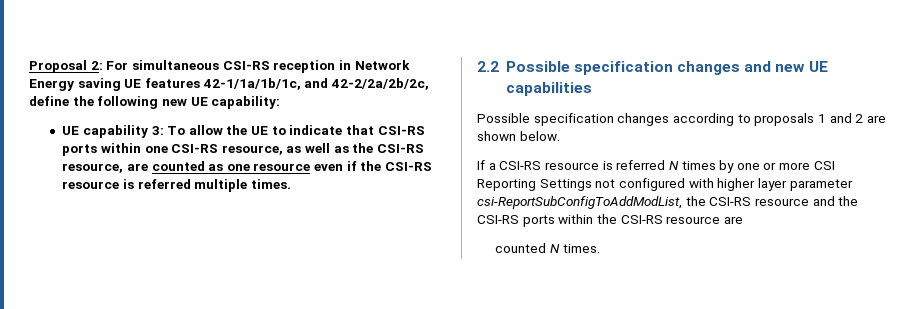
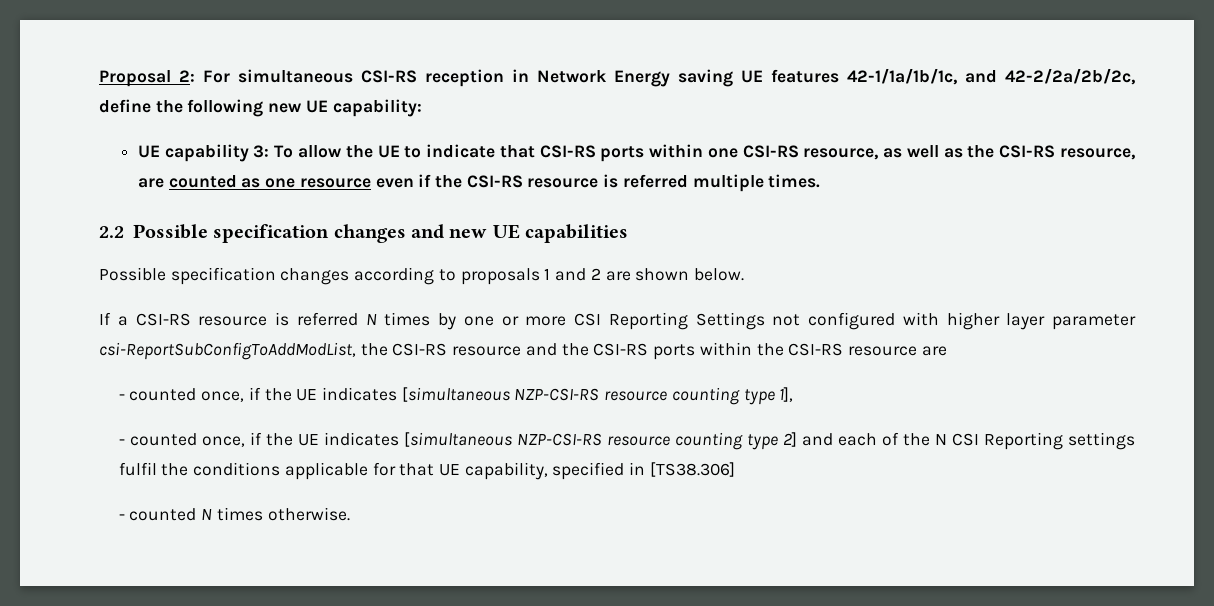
[495,243,600,253] counted N times. -> [118,387,794,405] [118,432,1135,450] [118,462,735,480] [118,507,350,521] - counted once, if the UE indicates [simultaneous NZP-CSI-RS resource counting type 1], // - counted once, if the UE indicates [simultaneous NZP-CSI-RS resource counting type 2] and each of the N CSI Reporting settings fulfil the conditions applicable for that UE capability, specified in [TS38.306] // - counted N times otherwise.

